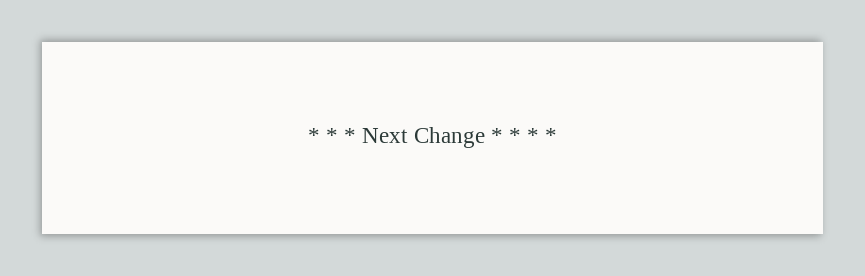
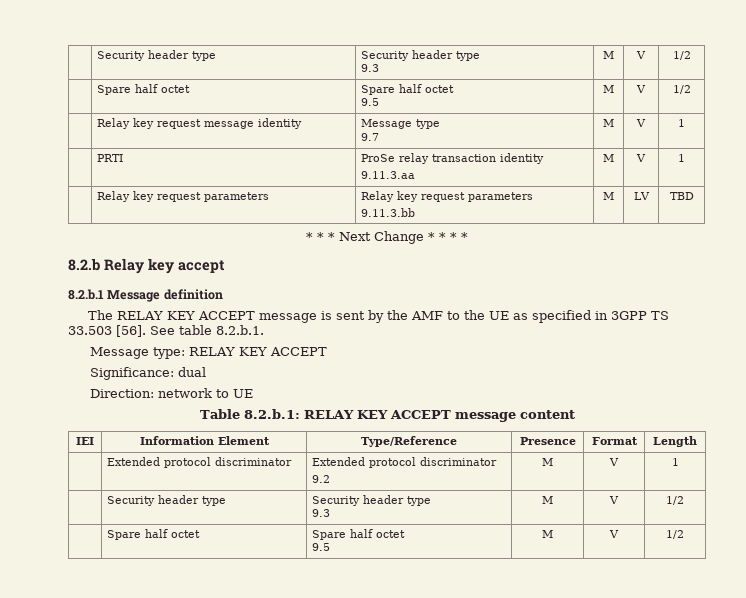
(307, 135) none -> [97,50,217,61] [361,50,481,61] [361,64,380,72] [603,51,614,59] [636,51,646,59] [672,51,691,60] [97,84,191,95] [361,84,455,95] [361,98,380,106] [603,85,614,93] [636,85,646,93] [672,85,691,94] [97,118,303,129] [361,119,441,129] [361,133,380,141] [603,119,614,127] [636,119,646,127] [678,119,685,127] [97,154,124,162] [361,153,545,164] [361,171,416,179] [603,154,614,162] [636,154,646,162] [678,154,685,162] [97,191,270,202] [361,191,534,202] [361,208,416,217] [603,192,614,200] [633,192,650,200] [669,192,694,200] | Security header type | Security header type // 9.3 | M | V | 1/2 // | Spare half octet | Spare half octet // 9.5 | M | V | 1/2 // | Relay key request message identity | Message type // 9.7 | M | V | 1 // | PRTI | ProSe relay transaction identity // 9.11.3.aa | M | V | 1 // | Relay key request parameters | Relay key request parameters // 9.11.3.bb | M | LV | TBD //
(558, 135) none -> [68,258,225,274] [68,289,223,302] [88,310,670,323] [68,325,264,337] [90,347,328,359] [90,367,207,380] [90,388,254,398] [199,409,575,422] [76,437,94,445] [139,436,270,445] [361,436,458,447] [519,437,576,445] [591,437,638,445] [653,436,697,447] [107,457,293,468] [312,457,498,468] [312,475,331,483] [542,458,553,466] [609,458,619,466] [671,458,679,466] [107,495,227,506] [312,495,432,506] [312,509,331,517] [542,496,553,504] [609,496,619,504] [666,496,684,505] [107,529,201,540] [312,529,406,540] [312,543,331,551] [542,530,553,538] [609,530,619,538] [666,530,684,539] // 8.2.b Relay key accept // 8.2.b.1 Message definition // The RELAY KEY ACCEPT message is sent by the AMF to the UE as specified in 3GPP TS 33.503 [56]. See table 8.2.b.1. // Message type: RELAY KEY ACCEPT // Significance: dual // Direction: network to UE // Table 8.2.b.1: RELAY KEY ACCEPT message content // IEI | Information Element | Type/Reference | Presence | Format | Length // | Extended protocol discriminator | Extended protocol discriminator // 9.2 | M | V | 1 // | Security header type | Security header type // 9.3 | M | V | 1/2 // | Spare half octet | Spare half octet // 9.5 | M | V | 1/2

